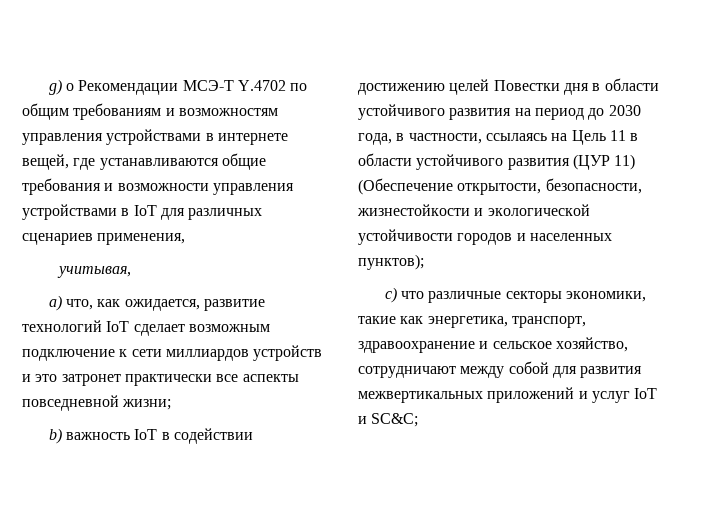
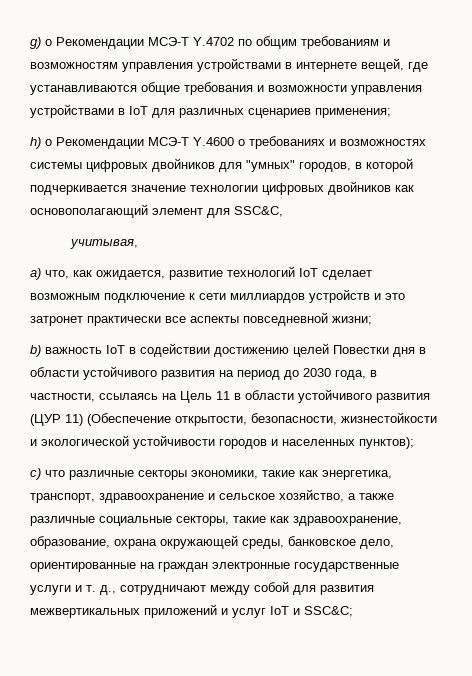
[97,233,186,245] применения, -> [315,108,391,118] [30,136,426,149] [30,158,413,172] [30,181,414,195] [30,204,283,218] применения; // h) о Рекомендации МСЭ-T Y.4600 о требованиях и возможностях системы цифровых двойников для "умных" городов, в которой подчеркивается значение технологии цифровых двойников как основополагающий элемент для SSC&C,
(628, 344) none -> [348,493,394,500] [30,516,402,526] [30,535,394,549] [30,562,399,572] [30,585,116,595] а также различные социальные секторы, такие как здравоохранение, образование, охрана окружающей среды, банковское дело, ориентированные на граждан электронные государственные услуги и т. д.,
[371,413,419,427] SC&C; -> [304,606,353,617] SSC&C;

